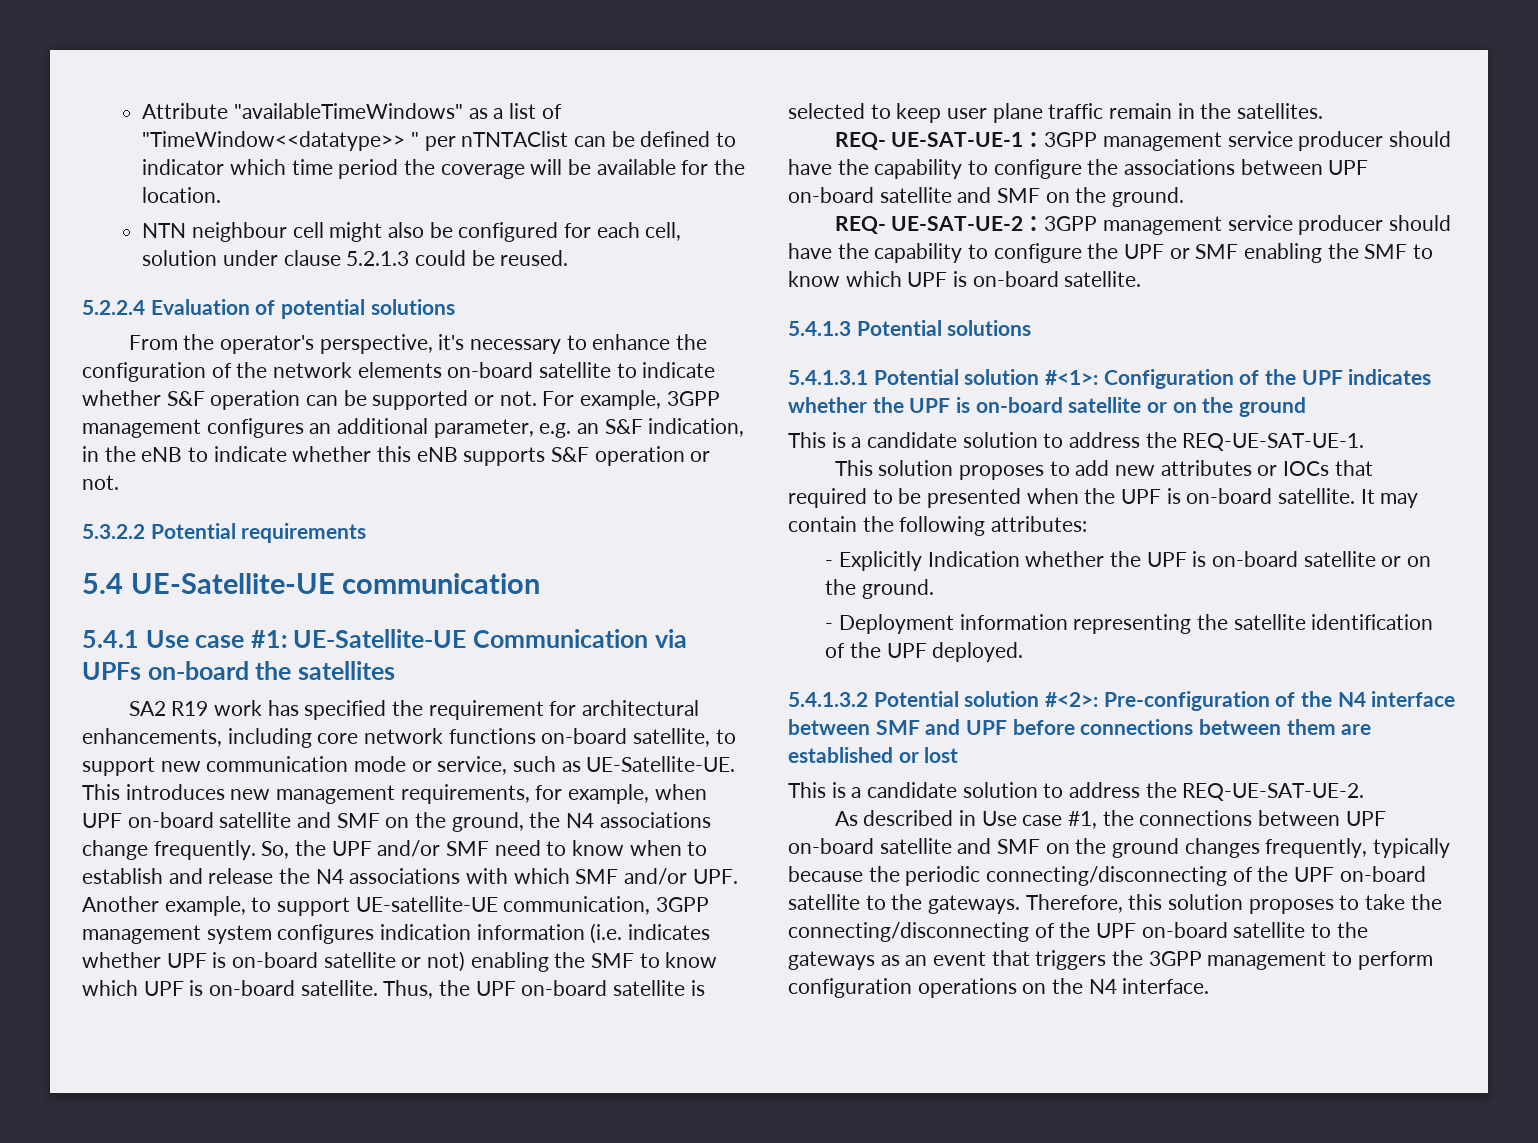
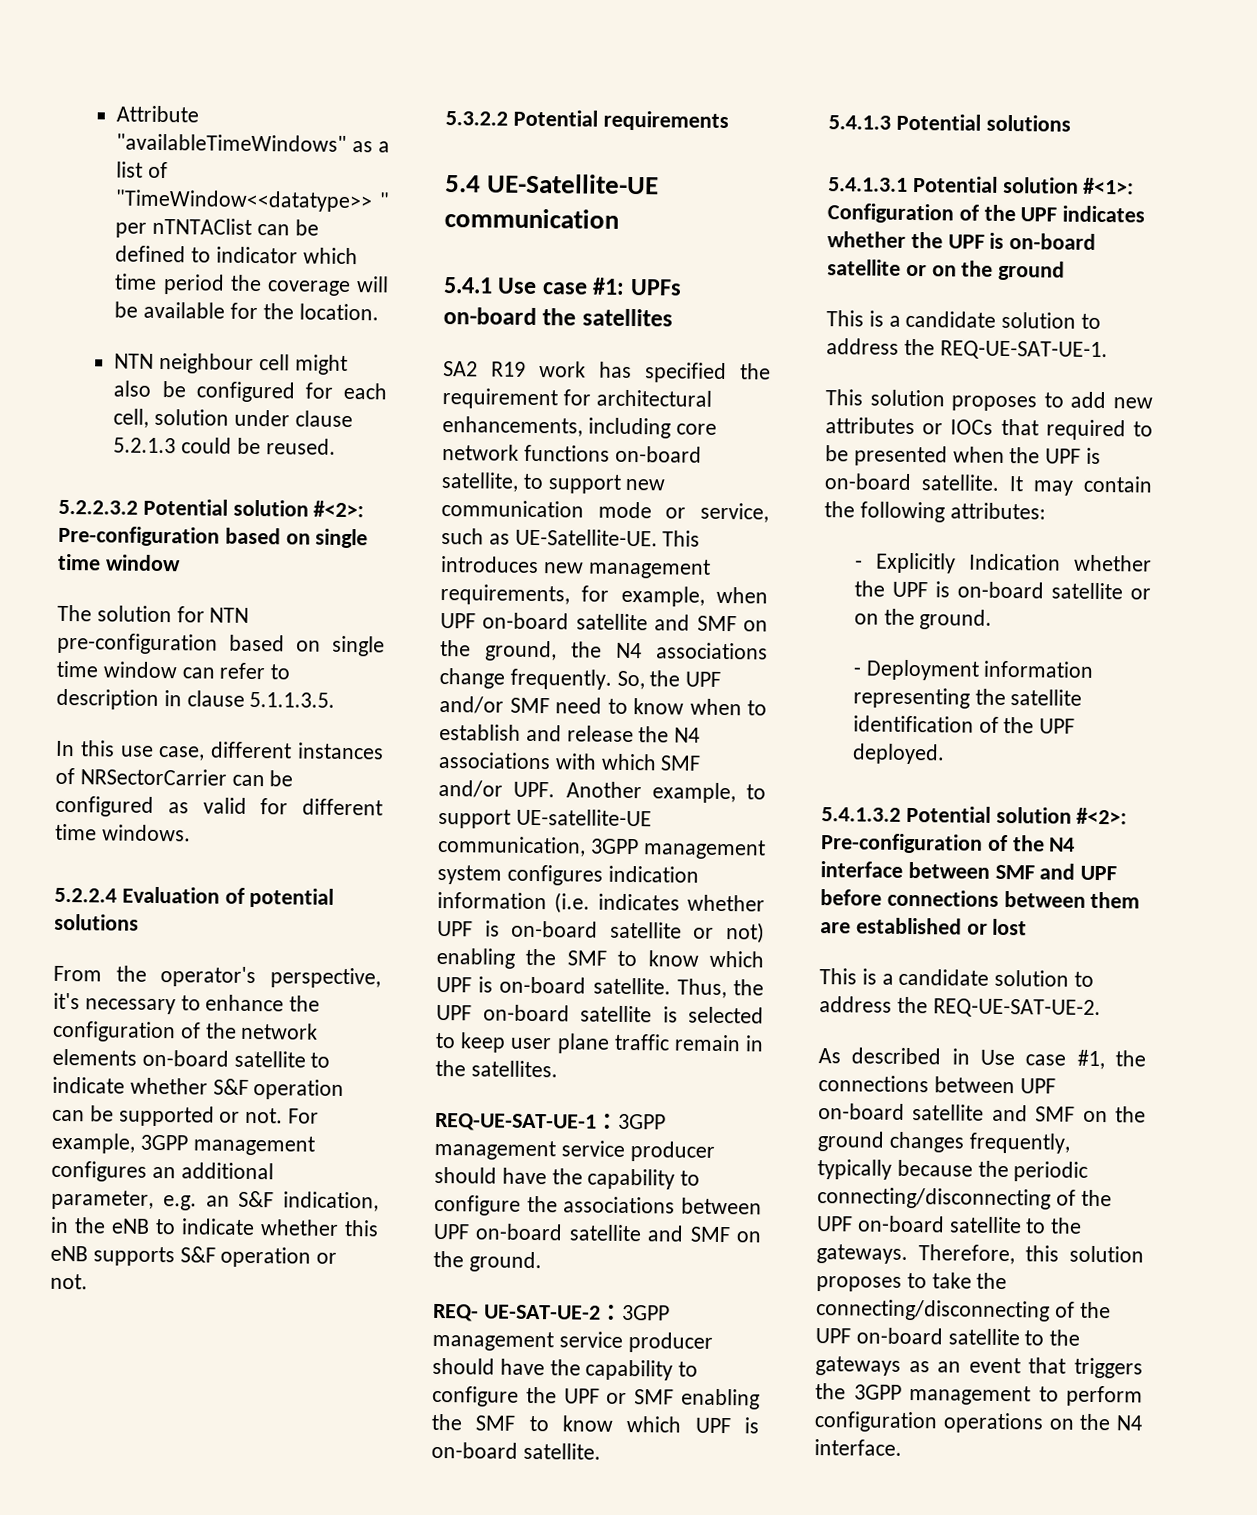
(569, 258) none -> [58,498,365,518] [58,525,369,549] [57,553,181,572] [57,604,250,623] [57,632,385,657] [56,660,291,680] [56,688,336,710] [55,740,384,761] [55,767,294,787] [55,795,383,817] [55,823,191,842] // 5.2.2.3.2 Potential solution #<2>: Pre-configuration based on single time window // The solution for NTN pre-configuration based on single time window can refer to description in clause 5.1.1.3.5. // In this use case, different instances of NRSectorCarrier can be configured as valid for different time windows.
[293,629,687,648] UE-Satellite-UE Communication via -> (626, 286) none
[834,132,1024,150] REQ- UE-SAT-UE-1 -> [435,1112,597,1132] REQ-UE-SAT-UE-1

